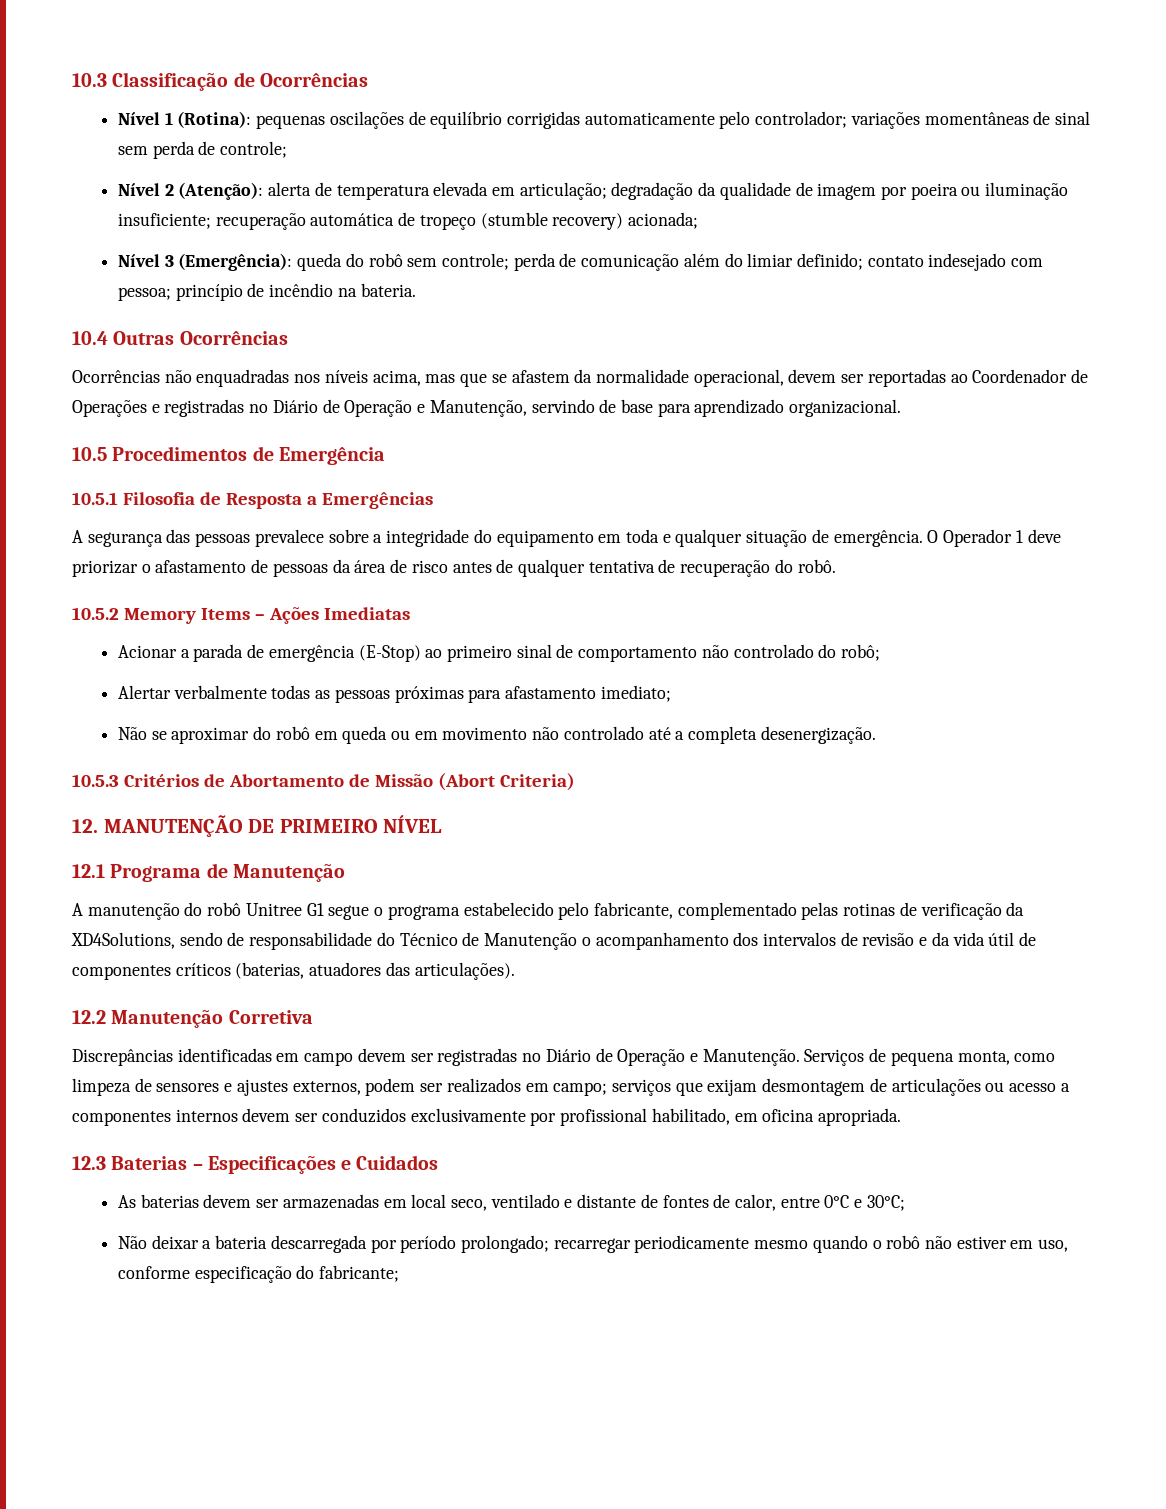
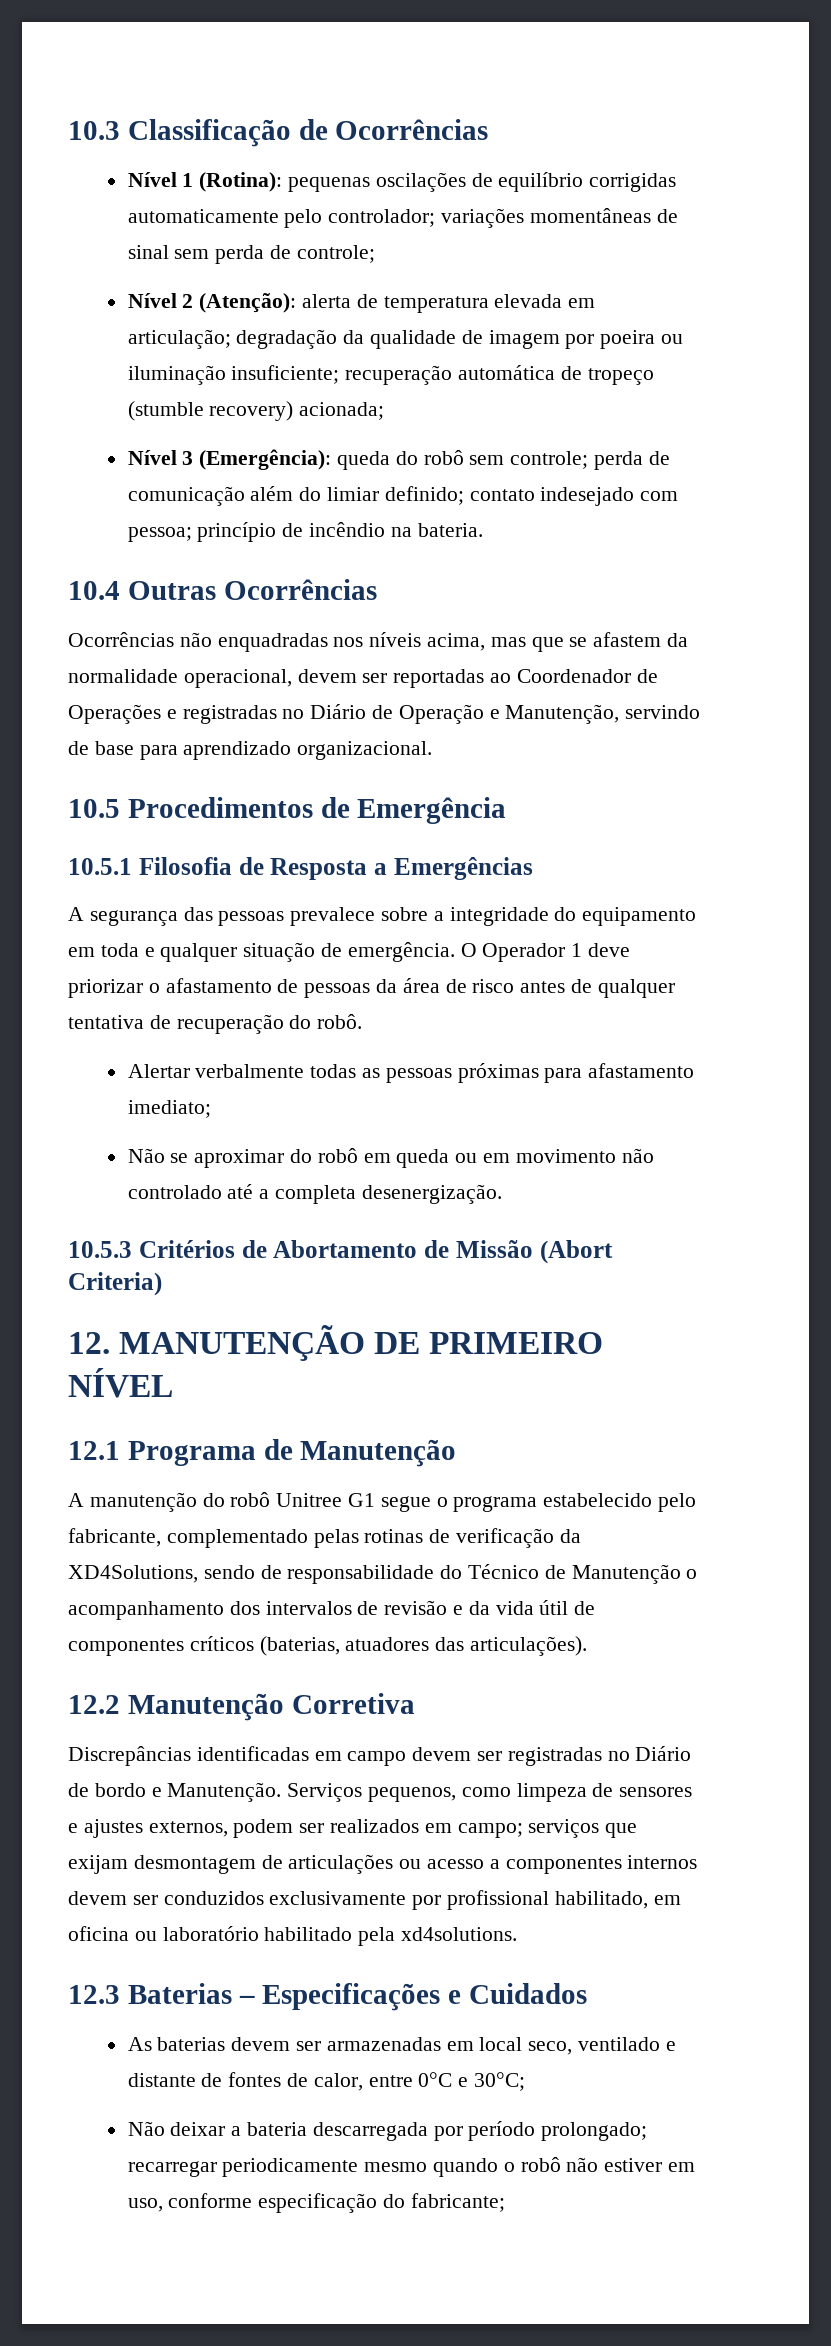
[72,607,410,624] [117,644,881,662] // 10.5.2 Memory Items – Ações Imediatas // Acionar a parada de emergência (E-Stop) ao primeiro sinal de comportamento não controlado do robô; -> (363, 1021) none
[617,1049,686,1066] Operação -> [94,1783,146,1797] bordo
[869,1048,1010,1066] de pequena monta, -> [368,1787,457,1802] pequenos,
[817,1108,901,1126] apropriada. -> [134,1926,518,1946] ou laboratório habilitado pela xd4solutions.

